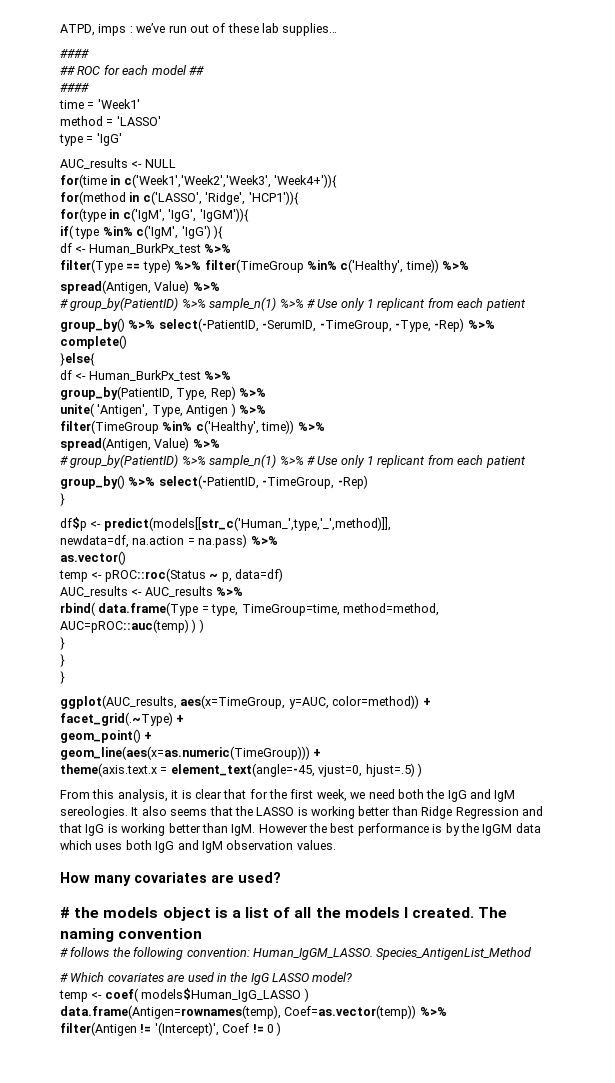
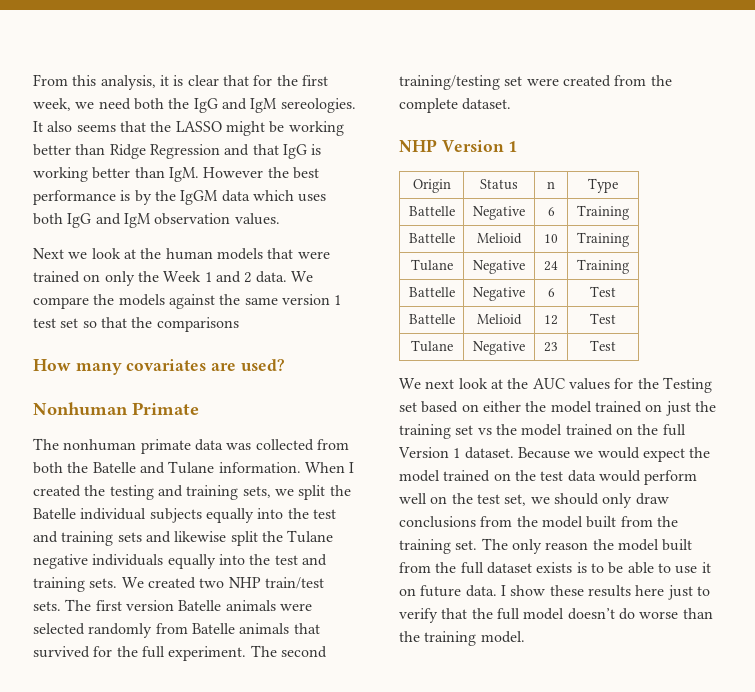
[60,23,338,36] [60,49,89,58] [60,65,204,75] [60,83,89,92] [59,99,140,109] [60,116,161,126] [59,133,122,146] [60,158,176,169] [60,174,338,188] [60,191,299,205] [60,208,249,222] [60,225,223,239] [60,243,232,254] [60,259,469,273] [60,280,220,294] [60,297,526,311] [60,318,495,332] [60,335,127,349] [60,353,95,366] [60,370,232,381] [60,386,267,400] [60,403,266,417] [60,420,325,434] [60,437,220,451] [60,454,526,468] [60,475,368,489] [60,493,65,506] [60,517,391,531] [60,534,278,548] [60,551,126,565] [59,568,283,582] [60,586,244,597] [60,602,439,616] [60,619,204,633] [60,637,65,650] [60,654,65,667] [60,671,65,684] [60,695,431,709] [60,712,185,726] [60,729,153,743] [60,746,322,760] [60,763,422,777] ATPD, imps : we’ve run out of these lab supplies… // #### // ## ROC for each model ## // #### // time = 'Week1' // method = 'LASSO' // type = 'IgG' // AUC_results <- NULL // for(time in c('Week1','Week2','Week3', 'Week4+')){ // for(method in c('LASSO', 'Ridge', 'HCP1')){ // for(type in c('IgM', 'IgG', 'IgGM')){ // if( type %in% c('IgM', 'IgG') ){ // df <- Human_BurkPx_test %>% // filter(Type == type) %>% filter(TimeGroup %in% c('Healthy', time)) %>% // spread(Antigen, Value) %>% // # group_by(PatientID) %>% sample_n(1) %>% # Use only 1 replicant from each patient // group_by() %>% select(-PatientID, -SerumID, -TimeGroup, -Type, -Rep) %>% complete() // }else{ // df <- Human_BurkPx_test %>% // group_by(PatientID, Type, Rep) %>% // unite( 'Antigen', Type, Antigen ) %>% // filter(TimeGroup %in% c('Healthy', time)) %>% // spread(Antigen, Value) %>% // # group_by(PatientID) %>% sample_n(1) %>% # Use only 1 replicant from each patient // group_by() %>% select(-PatientID, -TimeGroup, -Rep) // } // df$p <- predict(models[[str_c('Human_',type,'_',method)]], // newdata=df, na.action = na.pass) %>% // as.vector() // temp <- pROC::roc(Status ~ p, data=df) // AUC_results <- AUC_results %>% // rbind( data.frame(Type = type, TimeGroup=time, method=method, AUC=pROC::auc(temp) ) ) // } // } // } // ggplot(AUC_results, aes(x=TimeGroup, y=AUC, color=method)) + // facet_grid(.~Type) + // geom_point() + // geom_line(aes(x=as.numeric(TimeGroup))) + // theme(axis.text.x = element_text(angle=-45, vjust=0, hjust=.5) ) // -> (33, 80) none
[297,807,308,816] is -> [225,121,285,136] might be
(336, 845) none -> [33,248,330,260] [33,271,313,286] [33,294,342,309] [33,317,239,332] // Next we look at the human models that were trained on only the Week 1 and 2 data. We compare the models against the same version 1 test set so that the comparisons
[60,907,508,921] [60,928,203,942] [60,947,532,960] [60,972,353,985] [59,988,309,1002] [60,1005,447,1019] [60,1022,282,1036] # the models object is a list of all the models I created. The naming convention // # follows the following convention: Human_IgGM_LASSO. Species_AntigenList_Method // # Which covariates are used in the IgG LASSO model? // temp <- coef( models$Human_IgG_LASSO ) // data.frame(Antigen=rownames(temp), Coef=as.vector(temp)) %>% // filter(Antigen != '(Intercept)', Coef != 0 ) -> [33,402,199,416] [33,438,349,454] [33,461,355,474] [33,485,351,500] [33,508,336,523] [33,530,334,546] [33,554,327,569] [33,577,324,592] [33,599,312,611] [33,623,320,638] [33,645,327,661] [399,75,672,90] [399,98,512,113] [399,139,518,152] [412,179,451,193] [480,179,518,190] [547,181,555,189] [588,178,618,193] [408,206,455,216] [473,206,525,220] [547,207,555,216] [577,205,629,220] [408,233,455,243] [477,233,522,244] [544,234,558,243] [577,232,629,247] [410,259,453,271] [473,260,525,274] [544,261,558,271] [577,259,629,274] [408,287,455,297] [473,287,525,301] [547,288,555,297] [590,286,616,297] [408,314,455,324] [477,314,522,325] [544,315,558,325] [590,313,616,324] [410,340,453,352] [473,341,525,355] [544,342,558,352] [590,340,616,351] [399,377,712,393] [399,401,716,416] [399,424,686,439] [398,447,711,462] [399,470,698,485] [399,493,669,508] [399,516,678,528] [399,538,693,554] [399,562,711,574] [399,585,710,600] [399,608,713,623] [399,631,525,646] Nonhuman Primate // The nonhuman primate data was collected from both the Batelle and Tulane information. When I created the testing and training sets, we split the Batelle individual subjects equally into the test and training sets and likewise split the Tulane negative individuals equally into the test and training sets. We created two NHP train/test sets. The first version Batelle animals were selected randomly from Batelle animals that survived for the full experiment. The second training/testing set were created from the complete dataset. // NHP Version 1 // Origin | Status | n | Type // Battelle | Negative | 6 | Training // Battelle | Melioid | 10 | Training // Tulane | Negative | 24 | Training // Battelle | Negative | 6 | Test // Battelle | Melioid | 12 | Test // Tulane | Negative | 23 | Test // We next look at the AUC values for the Testing set based on either the model trained on just the training set vs the model trained on the full Version 1 dataset. Because we would expect the model trained on the test data would perform well on the test set, we should only draw conclusions from the model built from the training set. The only reason the model built from the full dataset exists is to be able to use it on future data. I show these results here just to verify that the full model doesn’t do worse than the training model.

